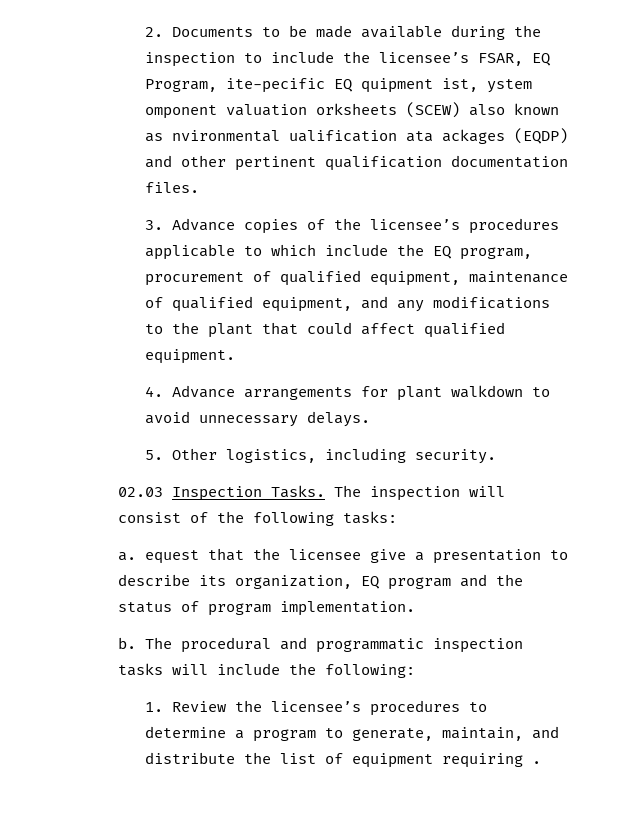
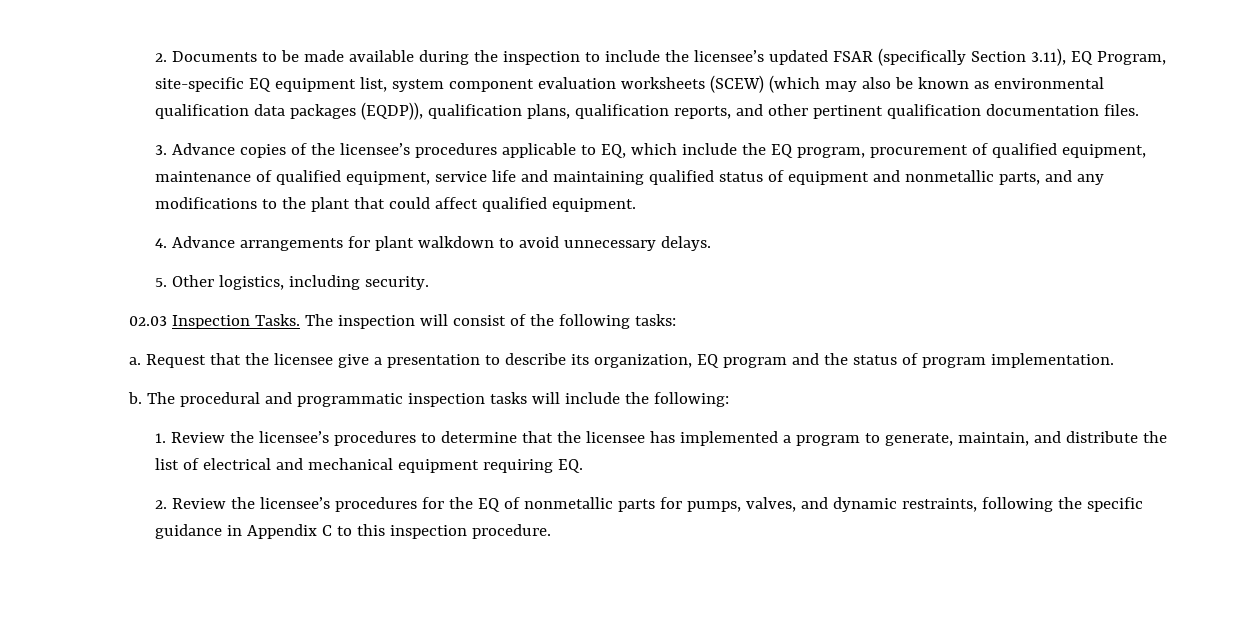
[478,53,552,66] [145,78,533,93] [145,102,560,119] [145,128,569,144] FSAR, EQ Program, ite-pecific EQ quipment ist, ystem omponent valuation orksheets (SCEW) also known as nvironmental ualification ata ackages (EQDP) -> [769,48,1167,66] [155,75,1105,93] [155,102,732,120] updated FSAR (specifically Section 3.11), EQ Program, site-specific EQ equipment list, system component evaluation worksheets (SCEW) (which may also be known as environmental qualification data packages (EQDP)), qualification plans, qualification reports,
(263, 251) none -> [601,144,627,158] EQ,
(353, 304) none -> [435,170,1041,185] service life and maintaining qualified status of equipment and nonmetallic parts,
[145,550,200,564] equest -> [146,354,207,368] Request
(227, 732) none -> [522,431,779,446] that the licensee has implemented
[352,753,542,768] equipment requiring . -> [203,458,584,473] [155,497,1144,512] [155,524,552,539] electrical and mechanical equipment requiring EQ. // 2. Review the licensee’s procedures for the EQ of nonmetallic parts for pumps, valves, and dynamic restraints, following the specific guidance in Appendix C to this inspection procedure.

